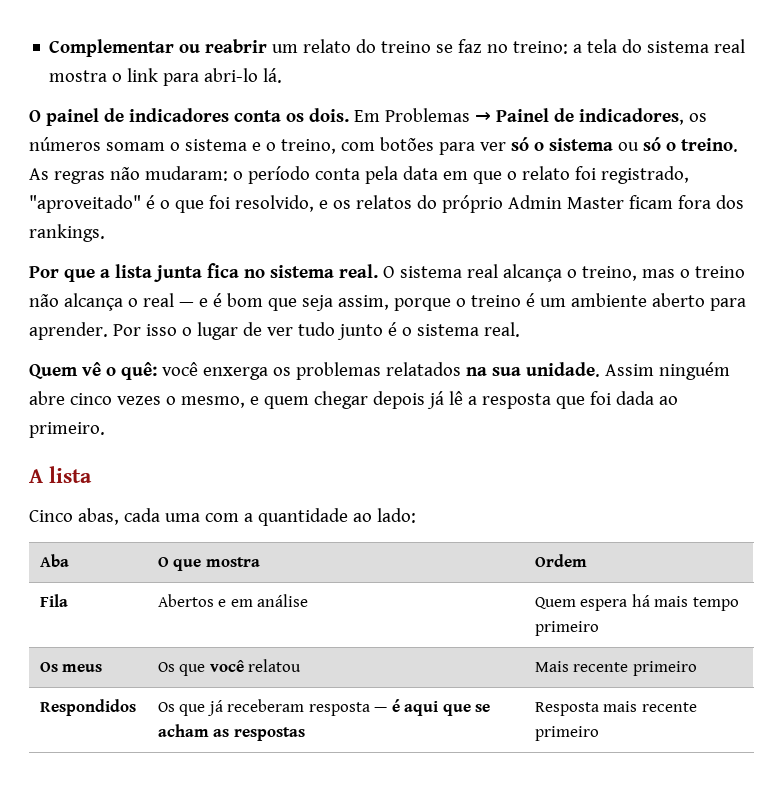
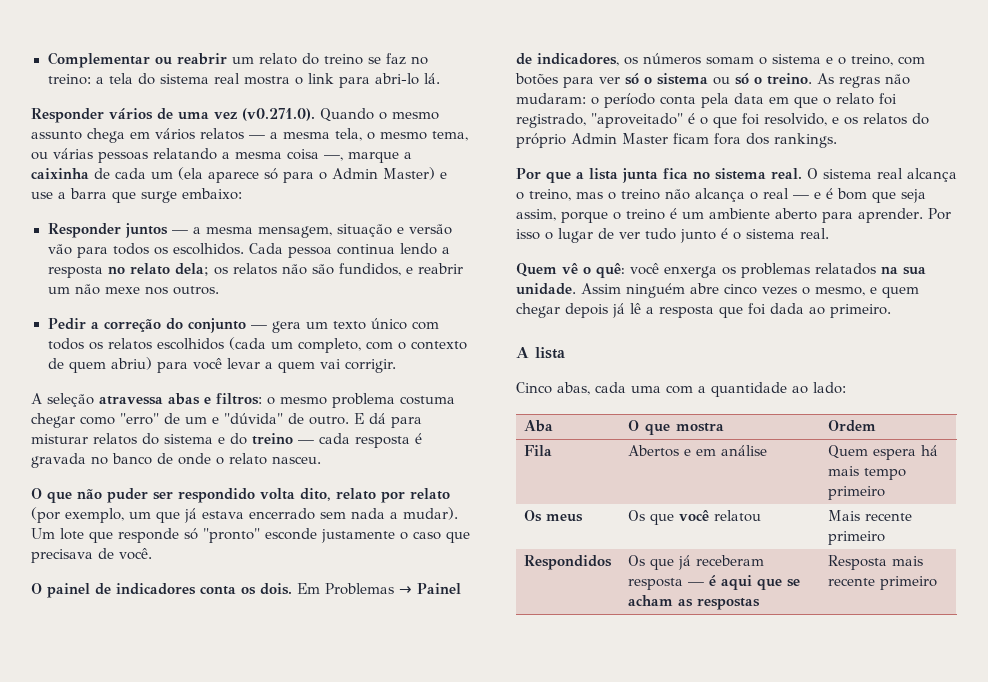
(283, 75) none -> [31,108,439,123] [31,128,468,143] [31,148,412,163] [31,167,447,183] [31,188,242,203] [47,223,452,238] [47,243,450,258] [47,263,463,278] [47,284,219,295] [47,318,439,333] [47,337,467,353] [47,357,397,373] [31,393,455,408] [31,413,422,428] [31,433,422,448] [31,453,321,468] [31,488,450,503] [31,507,458,523] [31,528,470,543] [31,548,152,563] // Responder vários de uma vez (v0.271.0). Quando o mesmo assunto chega em vários relatos — a mesma tela, o mesmo tema, ou várias pessoas relatando a mesma coisa —, marque a caixinha de cada um (ela aparece só para o Admin Master) e use a barra que surge embaixo: // Responder juntos — a mesma mensagem, situação e versão vão para todos os escolhidos. Cada pessoa continua lendo a resposta no relato dela; os relatos não são fundidos, e reabrir um não mexe nos outros. // Pedir a correção do conjunto — gera um texto único com todos os relatos escolhidos (cada um completo, com o contexto de quem abriu) para você levar a quem vai corrigir. // A seleção atravessa abas e filtros: o mesmo problema costuma chegar como "erro" de um e "dúvida" de outro. E dá para misturar relatos do sistema e do treino — cada resposta é gravada no banco de onde o relato nasceu. // O que não puder ser respondido volta dito, relato por relato (por exemplo, um que já estava encerrado sem nada a mudar). Um lote que responde só "pronto" esconde justamente o caso que precisava de você.

